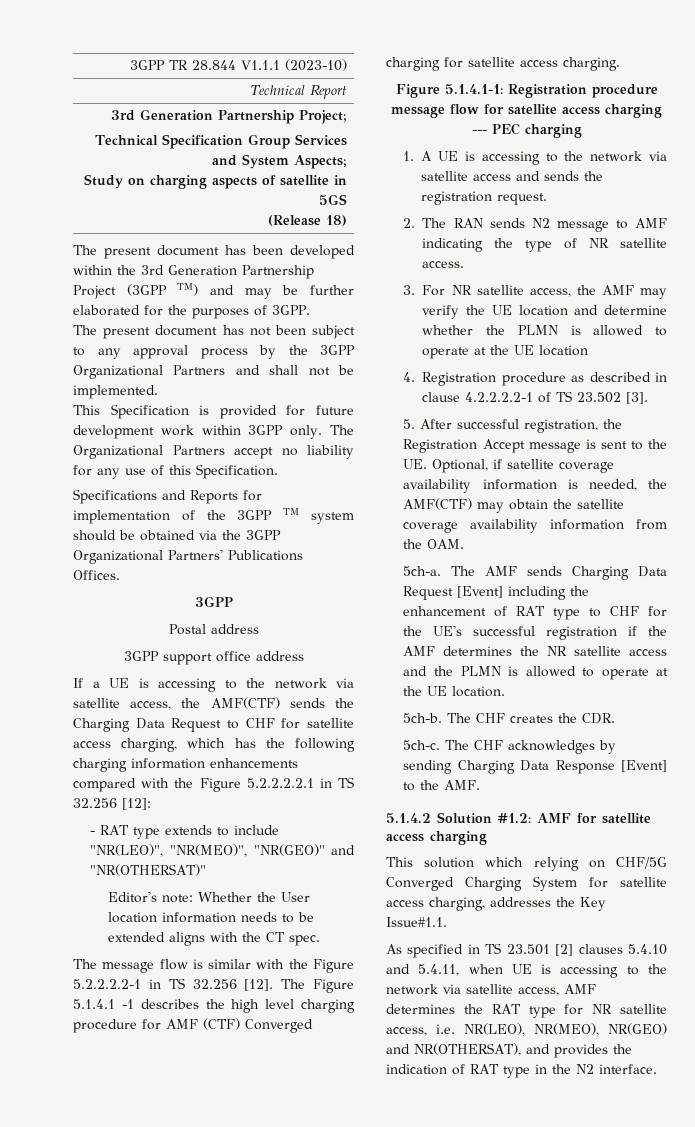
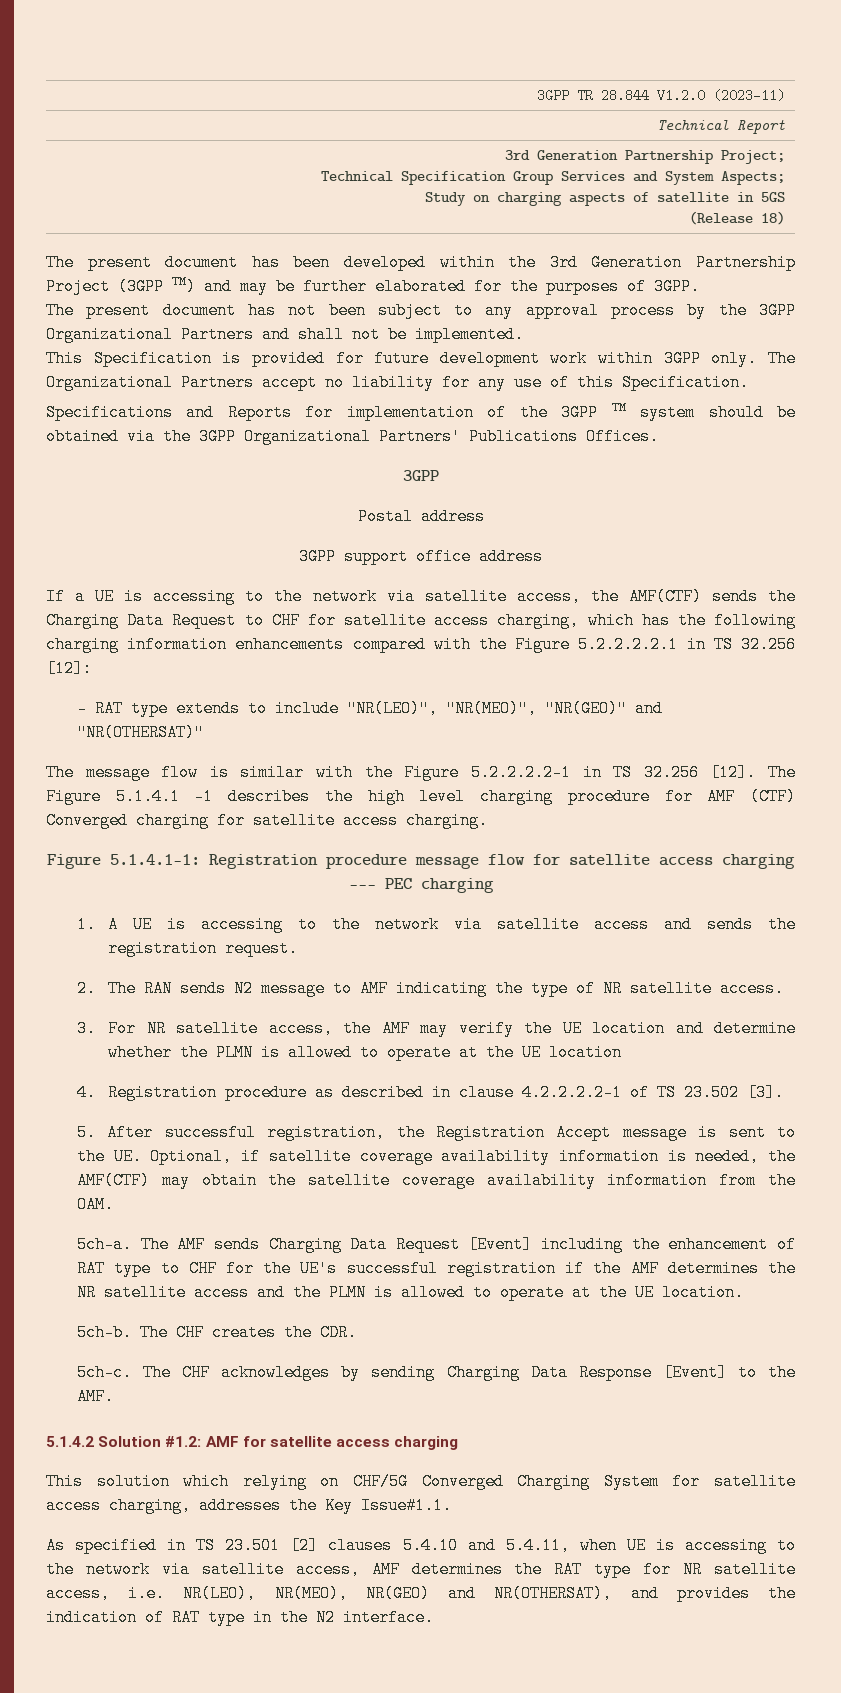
[240,59,347,71] V1.1.1 (2023-10) -> [656,89,785,102] V1.2.0 (2023-11)
[107,891,310,903] [107,912,314,923] [107,932,320,946] // Editor's note: Whether the User location information needs to be extended aligns with the CT spec. -> (205, 732) none

